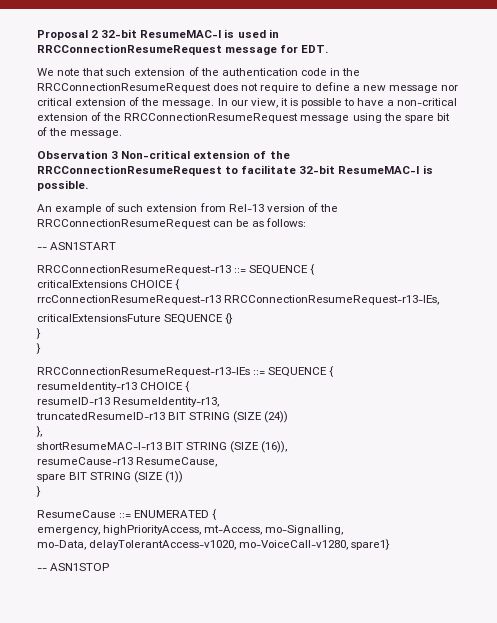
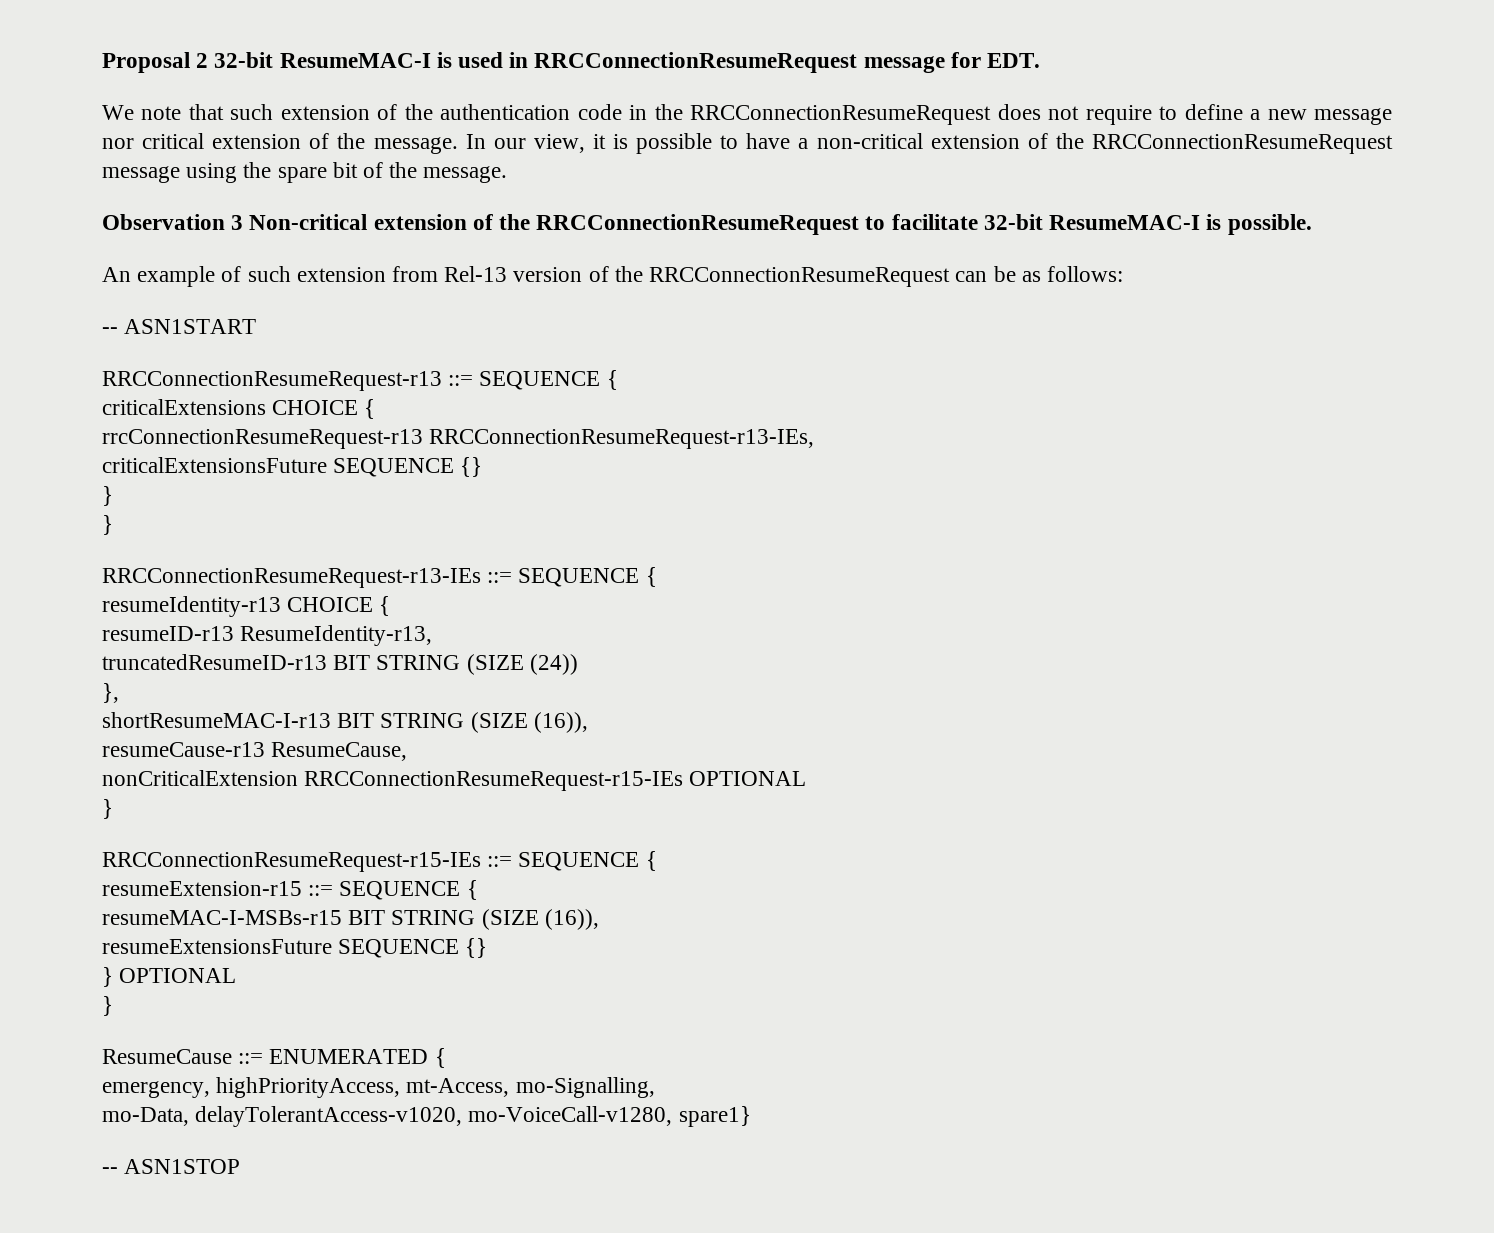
[37,471,184,483] spare BIT STRING (SIZE (1)) -> [102,770,807,791] [102,799,113,819] [102,851,657,872] [102,880,478,900] [102,909,599,930] [102,938,488,958] [102,967,237,987] nonCriticalExtension RRCConnectionResumeRequest-r15-IEs OPTIONAL // } // RRCConnectionResumeRequest-r15-IEs ::= SEQUENCE { // resumeExtension-r15 ::= SEQUENCE { // resumeMAC-I-MSBs-r15 BIT STRING (SIZE (16)), // resumeExtensionsFuture SEQUENCE {} // } OPTIONAL

